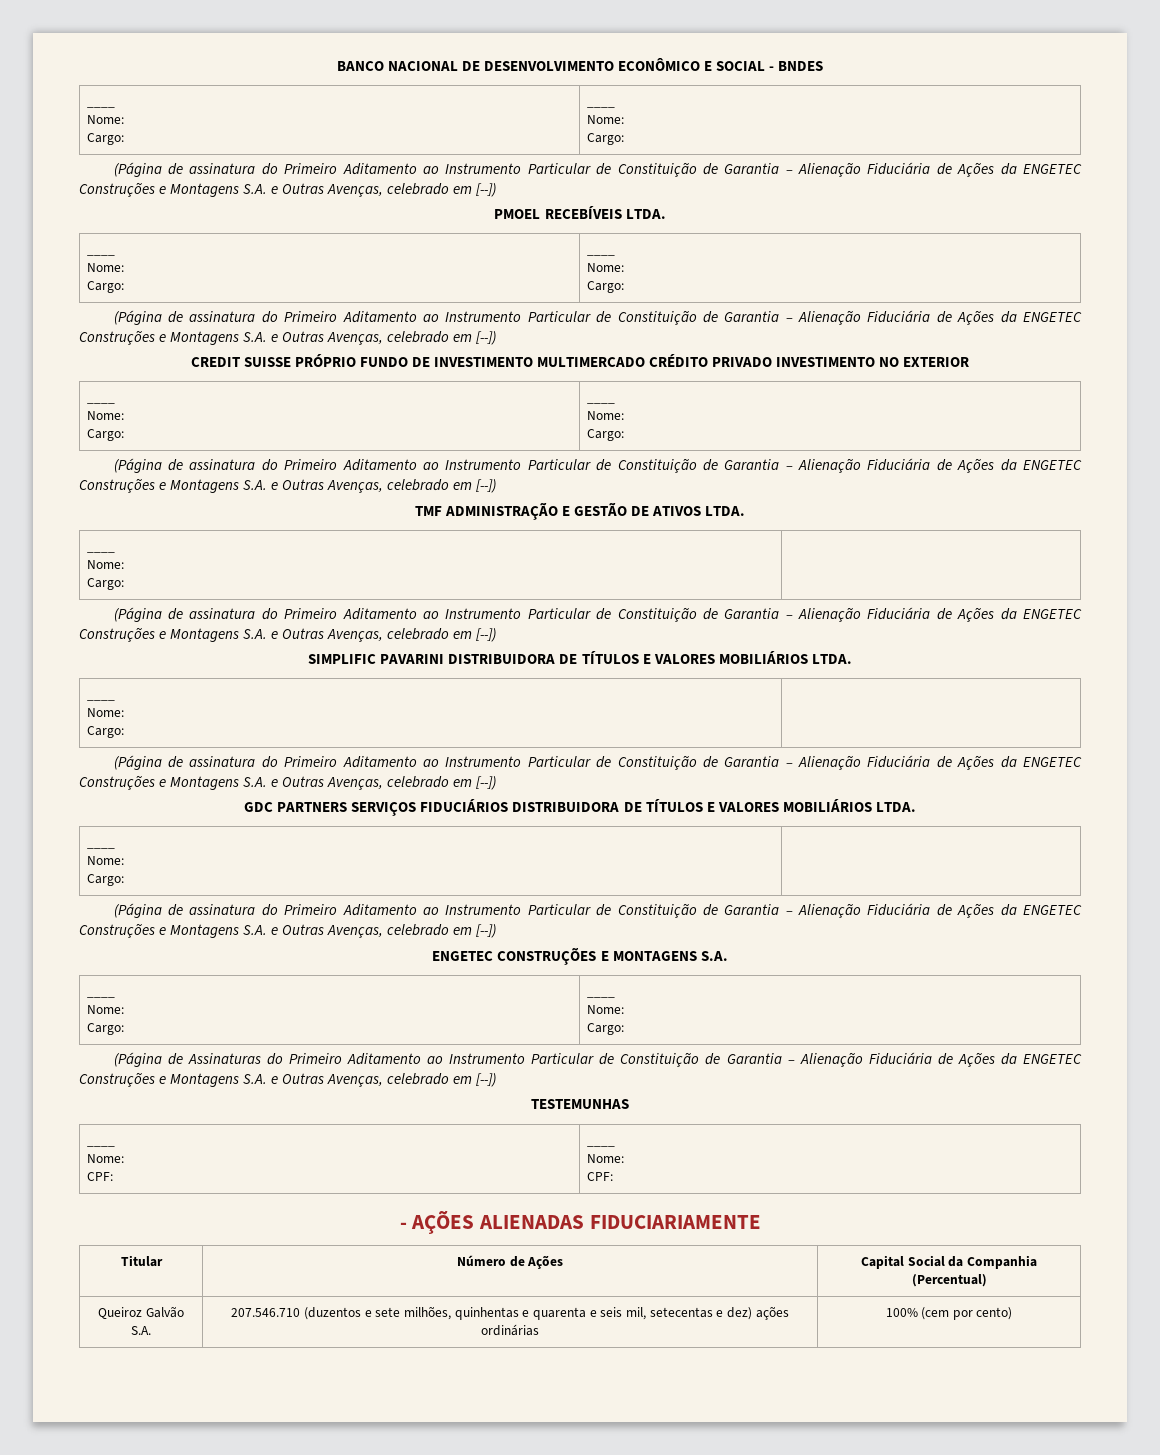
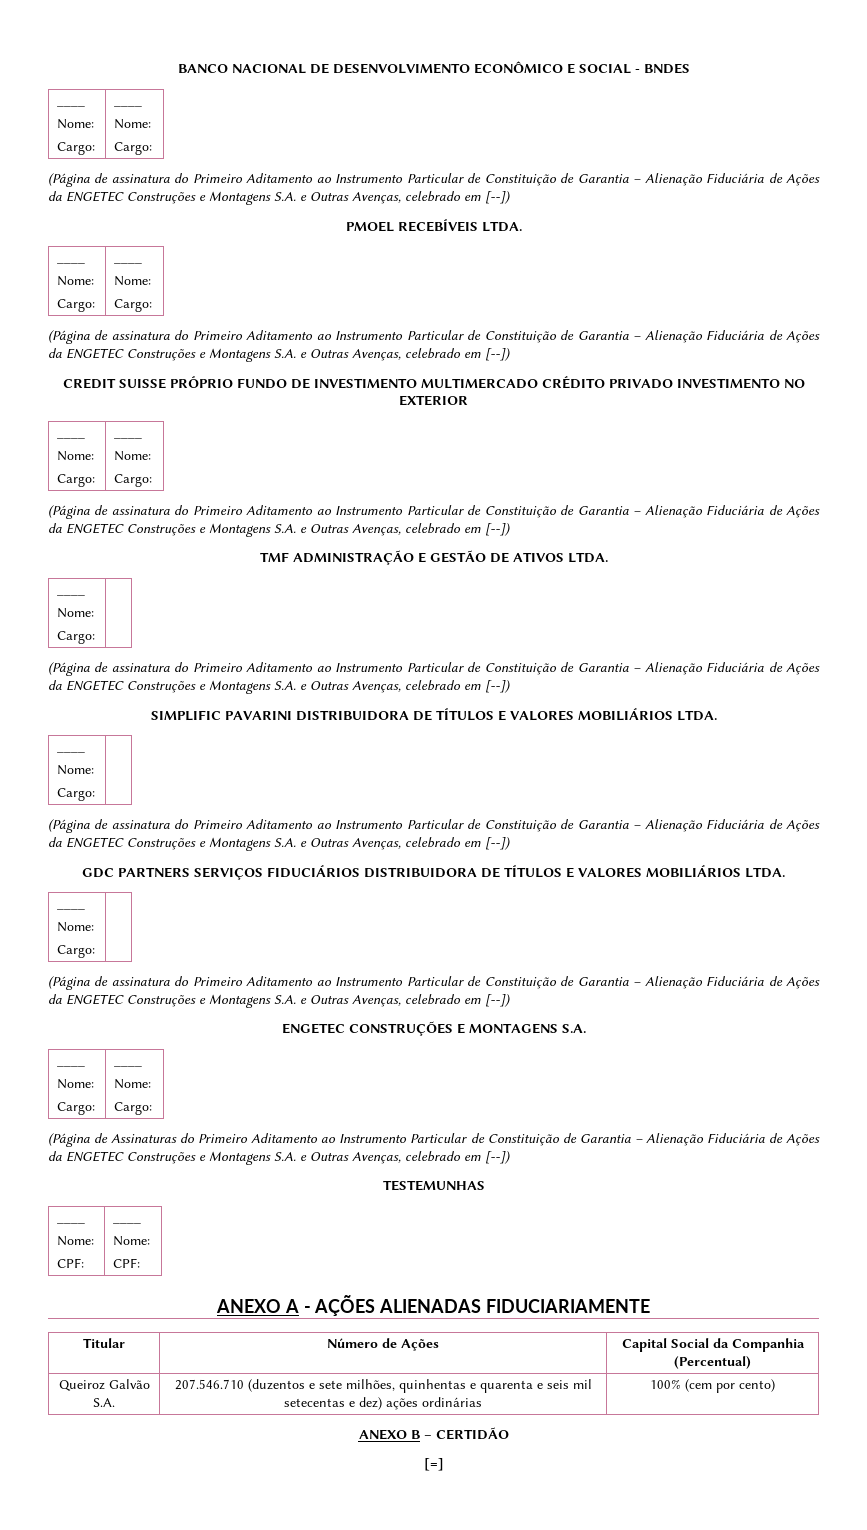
(613, 1176) none -> [215,1299,299,1313] ANEXO A
[625,1307,646,1320] mil, -> [572,1379,592,1389] mil
(1013, 1313) none -> [358,1427,509,1440] [423,1458,444,1471] // ANEXO B – CERTIDÃO // [=]

